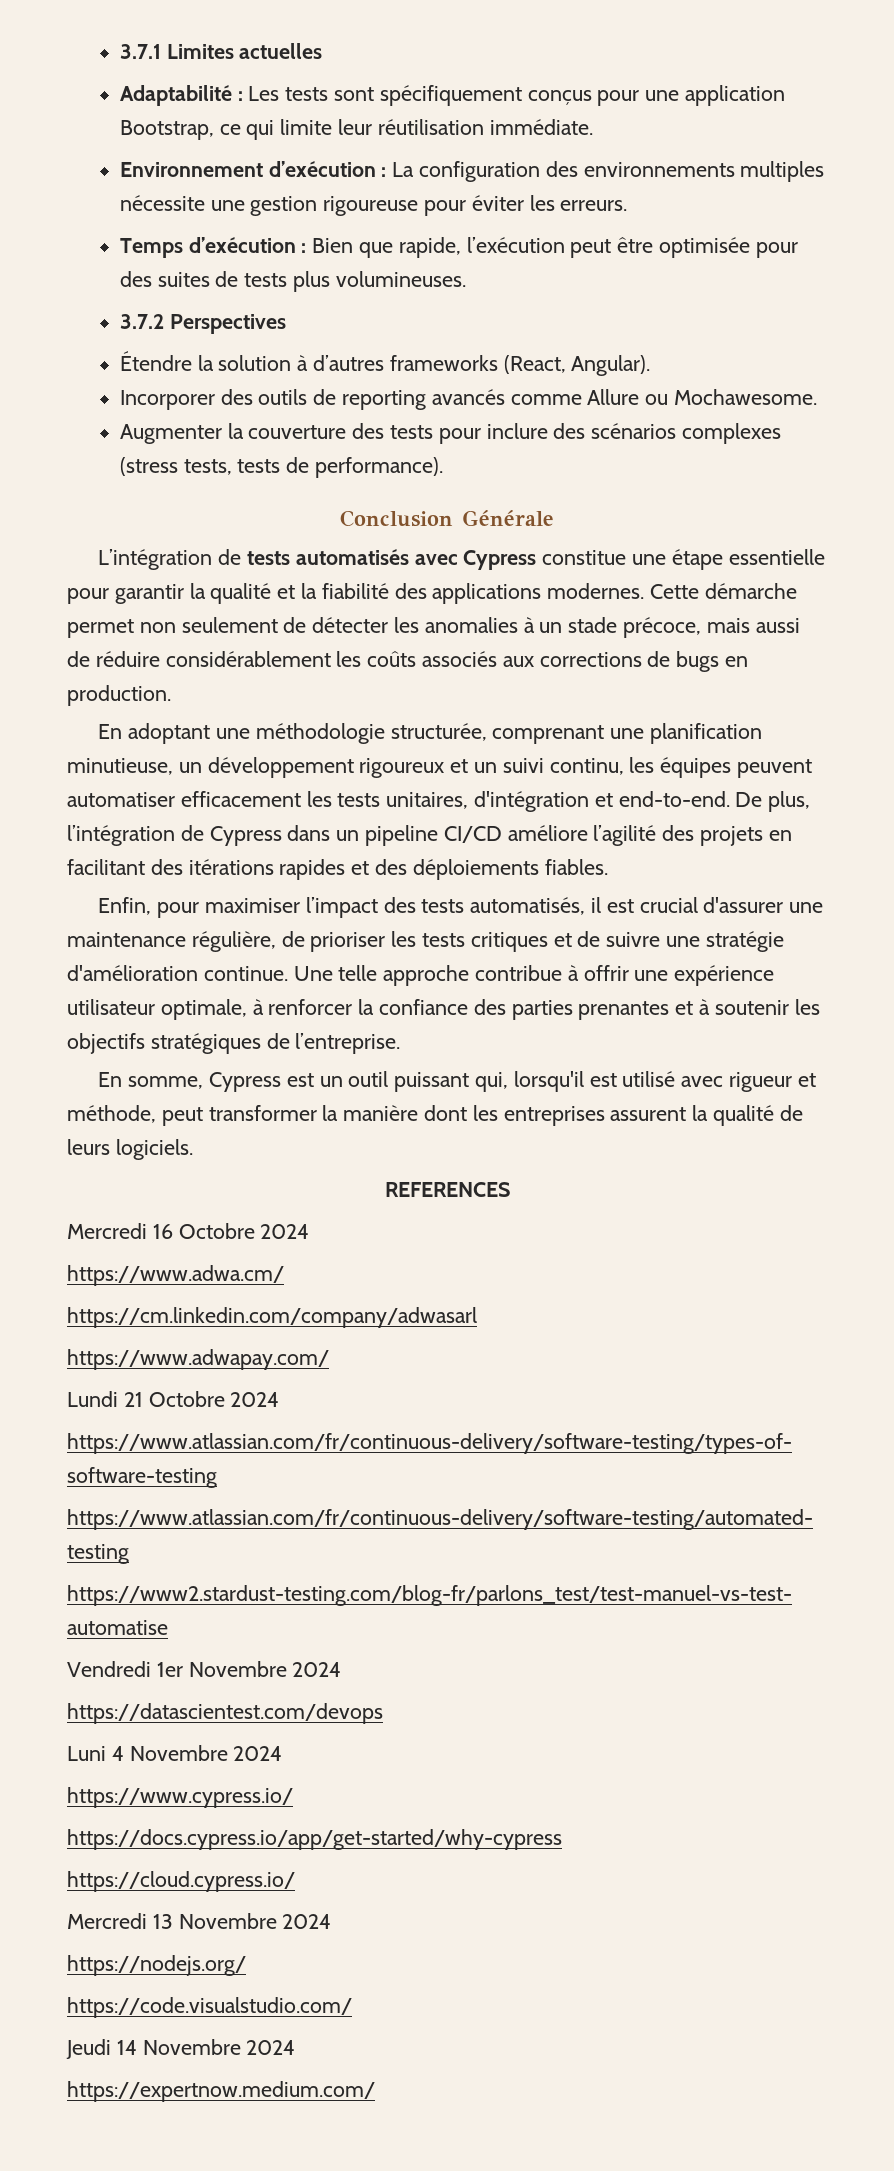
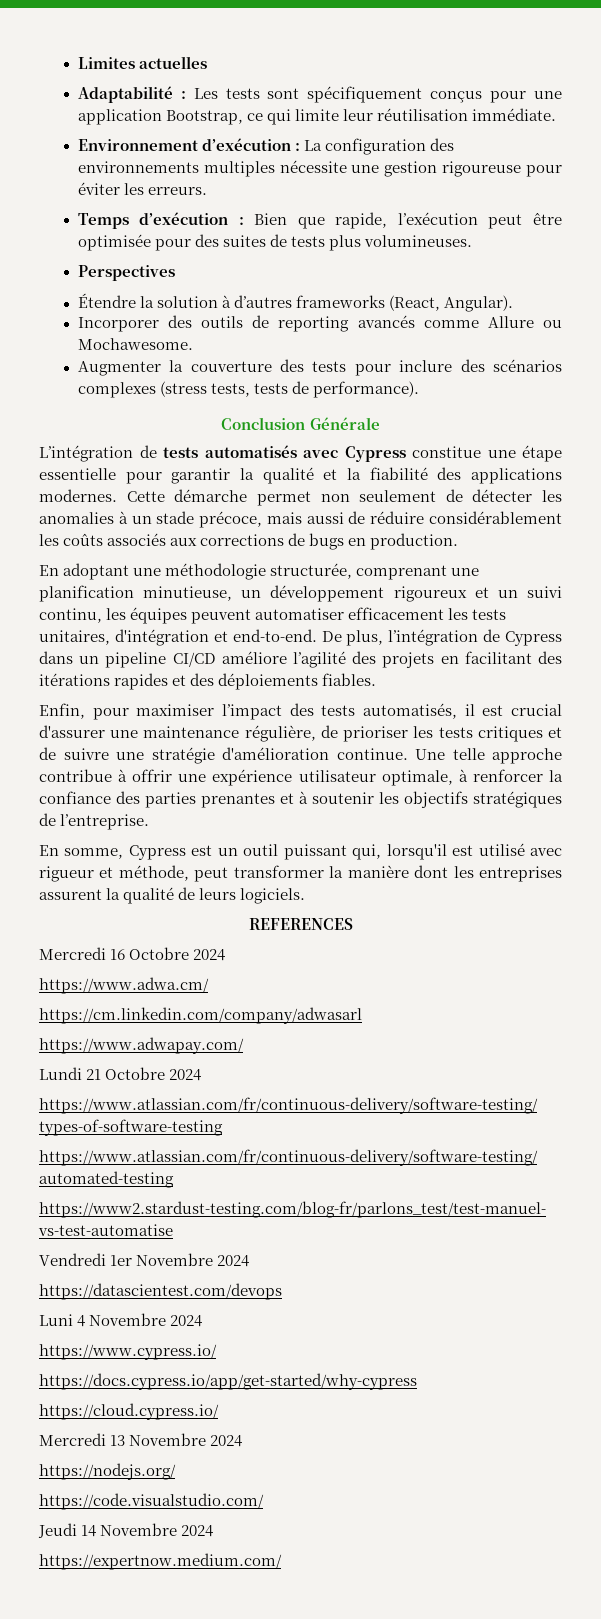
[119,44,161,59] 3.7.1 -> (77, 63) none
[119,314,164,329] 3.7.2 -> (473, 241) none

